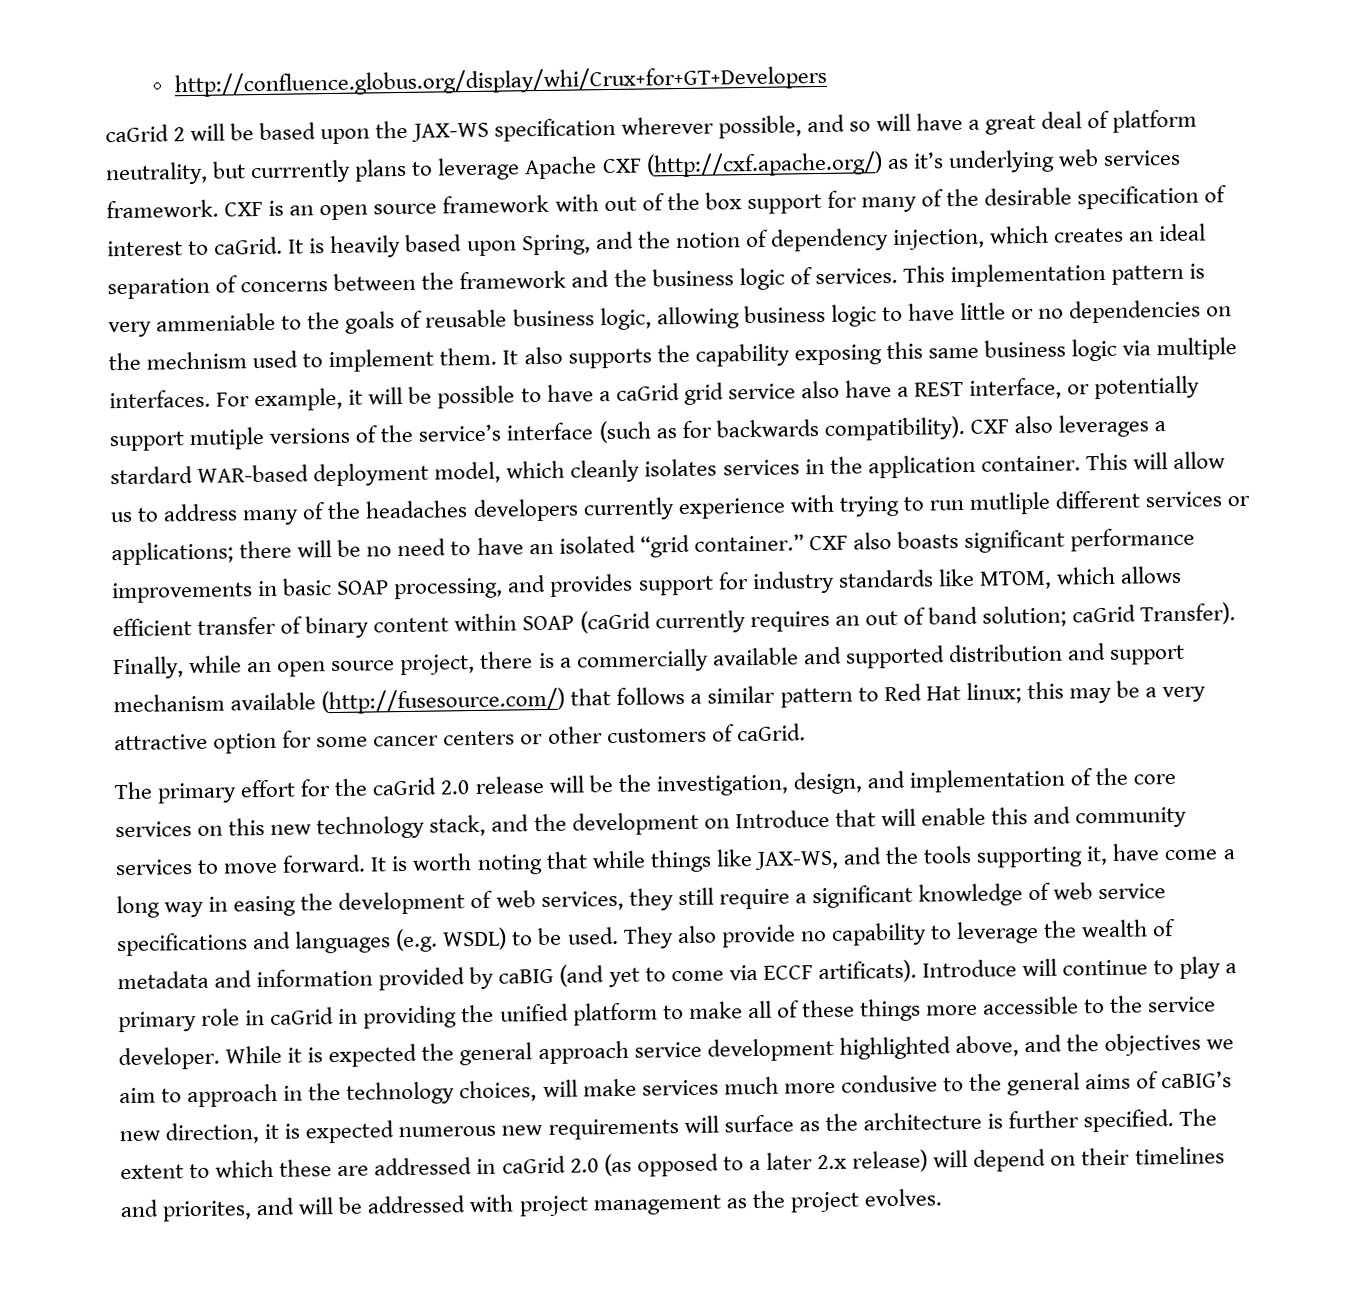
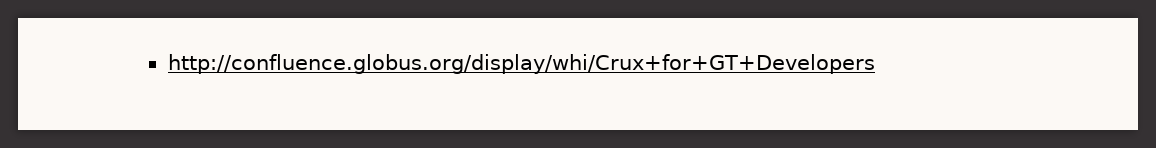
[105,109,1198,145] [105,149,1181,186] [106,185,1228,221] [107,223,1207,259] [107,262,1206,300] [108,299,1233,338] [108,337,1238,373] [109,375,1201,412] [109,414,1167,452] [110,451,1227,487] [110,490,1251,526] [111,527,1196,566] [111,565,1183,604] [112,602,1237,639] [112,642,1186,680] [113,680,1207,715] [114,723,806,754] [114,767,1177,804] [115,806,1188,840] [115,843,1235,876] [116,882,1167,919] [116,918,1177,957] [117,956,1238,991] [118,995,1217,1033] [118,1032,1235,1071] [119,1071,1233,1108] [119,1108,1218,1145] [120,1146,1225,1180] [120,1188,942,1222] // caGrid 2 will be based upon the JAX-WS specification wherever possible, and so will have a great deal of platform neutrality, but currrently plans to leverage Apache CXF (http://cxf.apache.org/) as it’s underlying web services framework. CXF is an open source framework with out of the box support for many of the desirable specification of interest to caGrid. It is heavily based upon Spring, and the notion of dependency injection, which creates an ideal separation of concerns between the framework and the business logic of services. This implementation pattern is very ammeniable to the goals of reusable business logic, allowing business logic to have little or no dependencies on the mechnism used to implement them. It also supports the capability exposing this same business logic via multiple interfaces. For example, it will be possible to have a caGrid grid service also have a REST interface, or potentially support mutiple versions of the service’s interface (such as for backwards compatibility). CXF also leverages a stardard WAR-based deployment model, which cleanly isolates services in the application container. This will allow us to address many of the headaches developers currently experience with trying to run mutliple different services or applications; there will be no need to have an isolated “grid container.” CXF also boasts significant performance improvements in basic SOAP processing, and provides support for industry standards like MTOM, which allows efficient transfer of binary content within SOAP (caGrid currently requires an out of band solution; caGrid Transfer). Finally, while an open source project, there is a commercially available and supported distribution and support mechanism available (http://fusesource.com/) that follows a similar pattern to Red Hat linux; this may be a very attractive option for some cancer centers or other customers of caGrid. // The primary effort for the caGrid 2.0 release will be the investigation, design, and implementation of the core services on this new technology stack, and the development on Introduce that will enable this and community services to move forward. It is worth noting that while things like JAX-WS, and the tools supporting it, have come a long way in easing the development of web services, they still require a significant knowledge of web service specifications and languages (e.g. WSDL) to be used. They also provide no capability to leverage the wealth of metadata and information provided by caBIG (and yet to come via ECCF artificats). Introduce will continue to play a primary role in caGrid in providing the unified platform to make all of these things more accessible to the service developer. While it is expected the general approach service development highlighted above, and the objectives we aim to approach in the technology choices, will make services much more condusive to the general aims of caBIG’s new direction, it is expected numerous new requirements will surface as the architecture is further specified. The extent to which these are addressed in caGrid 2.0 (as opposed to a later 2.x release) will depend on their timelines and priorites, and will be addressed with project management as the project evolves. -> (875, 64) none

